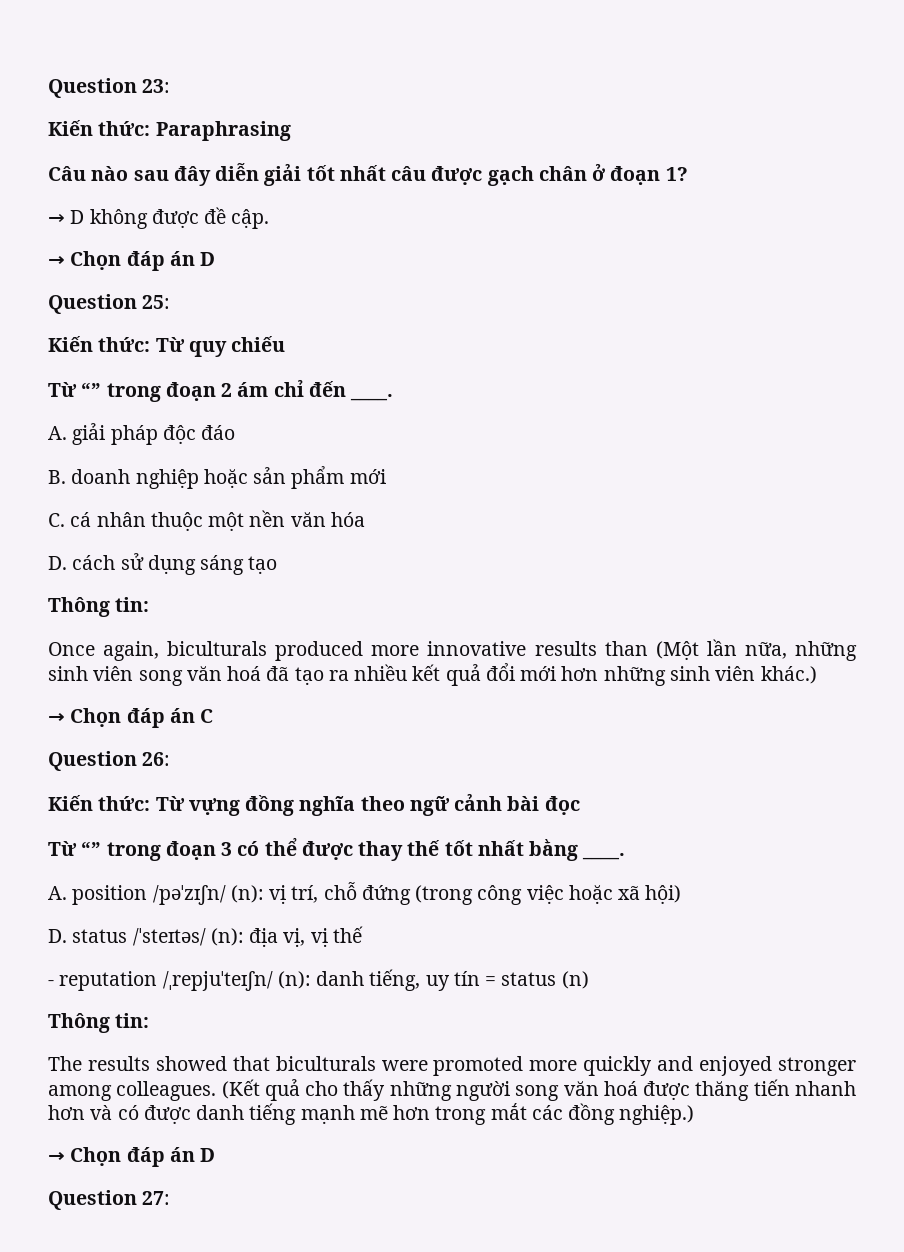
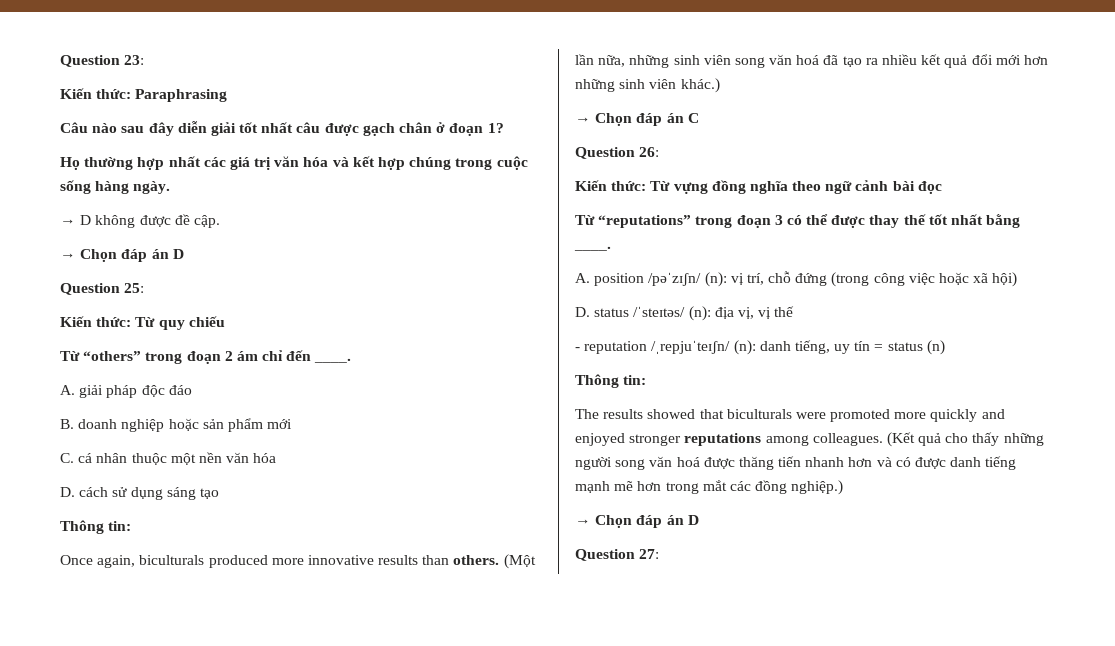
(688, 174) none -> [60,156,528,170] [60,180,171,194] // Họ thường hợp nhất các giá trị văn hóa và kết hợp chúng trong cuộc sống hàng ngày.
[81,382,102,397] “” -> [83,351,142,361] “others”
(648, 648) none -> [453,555,500,565] others.
[81,841,102,856] “” -> [598,215,692,228] “reputations”
(856, 1066) none -> [684,433,762,446] reputations

